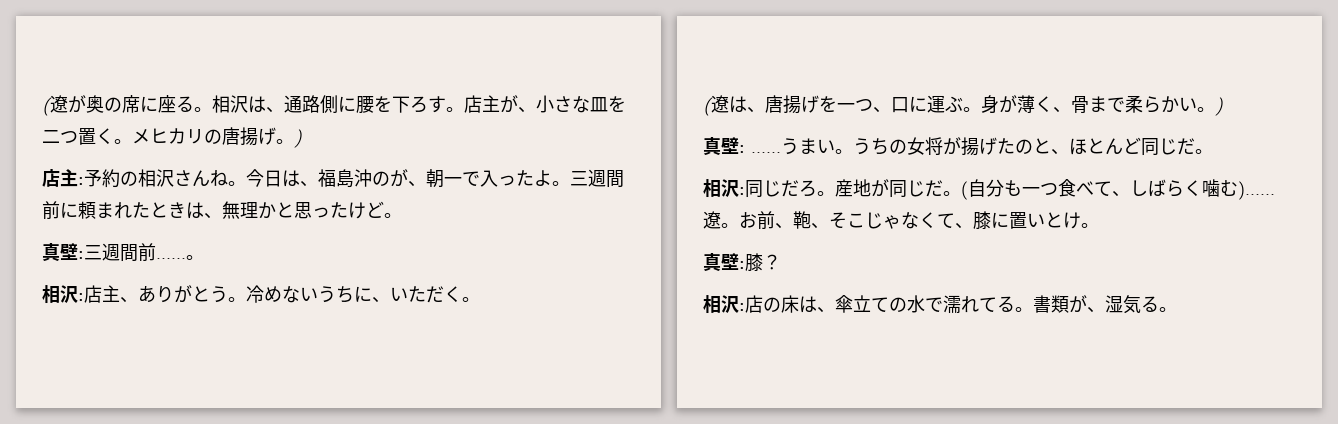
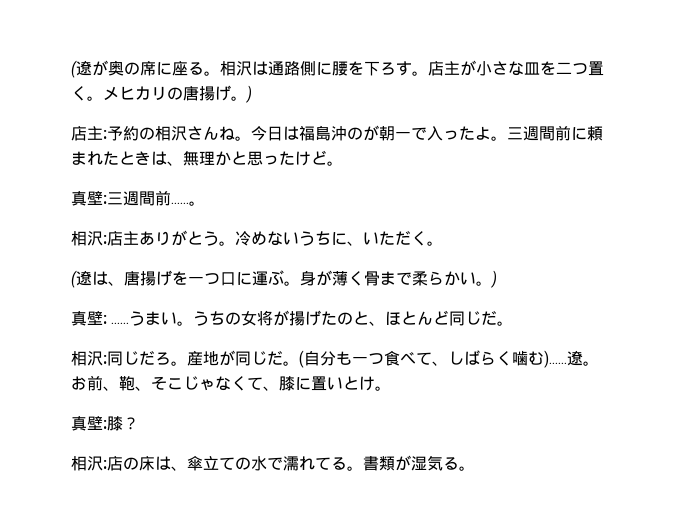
[266,107,284,113] 、 -> (268, 68) none
[518,107,536,113] 、 -> (476, 68) none
[300,181,318,187] 、 -> (299, 133) none
[408,181,426,187] 、 -> (379, 133) none
[120,297,138,303] 、 -> (139, 238) none
[873,107,891,113] 、 -> (220, 279) none
[1053,107,1071,113] 、 -> (364, 278) none
[1087,307,1105,313] 、 -> (411, 463) none

